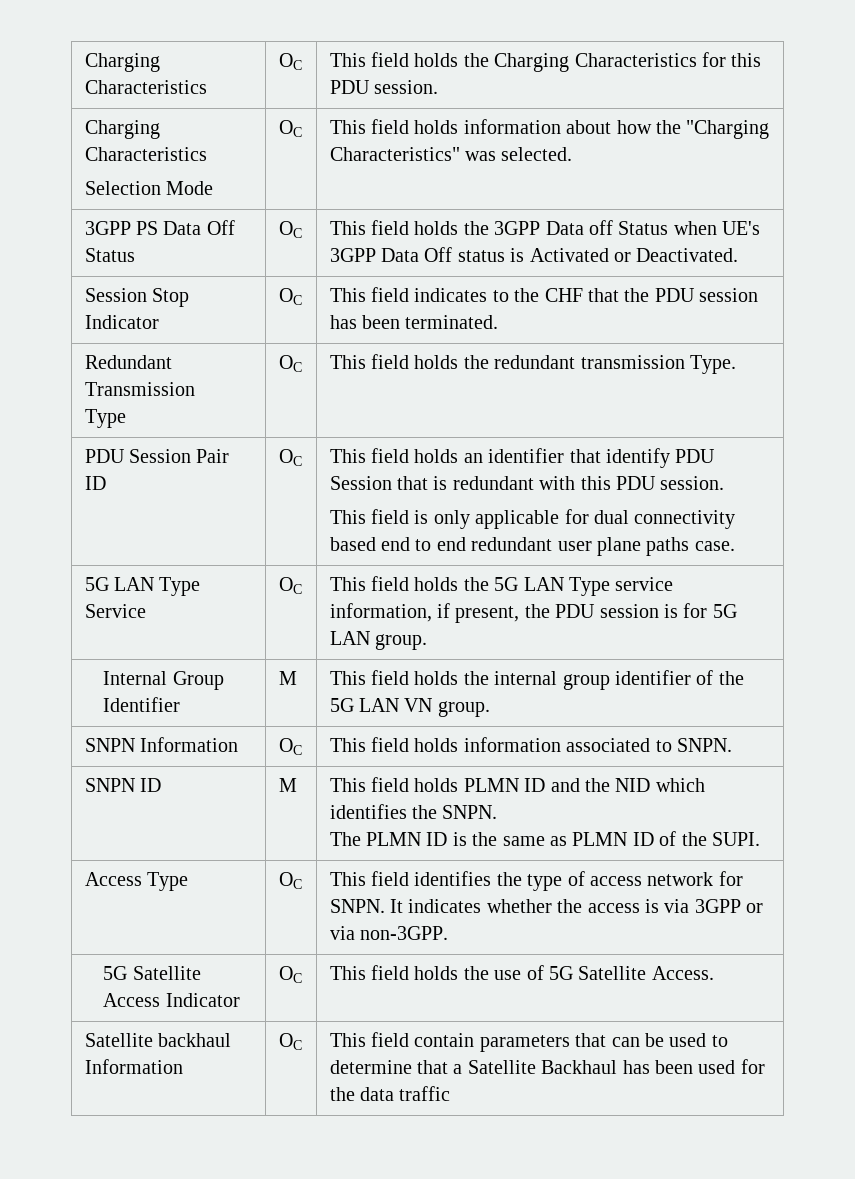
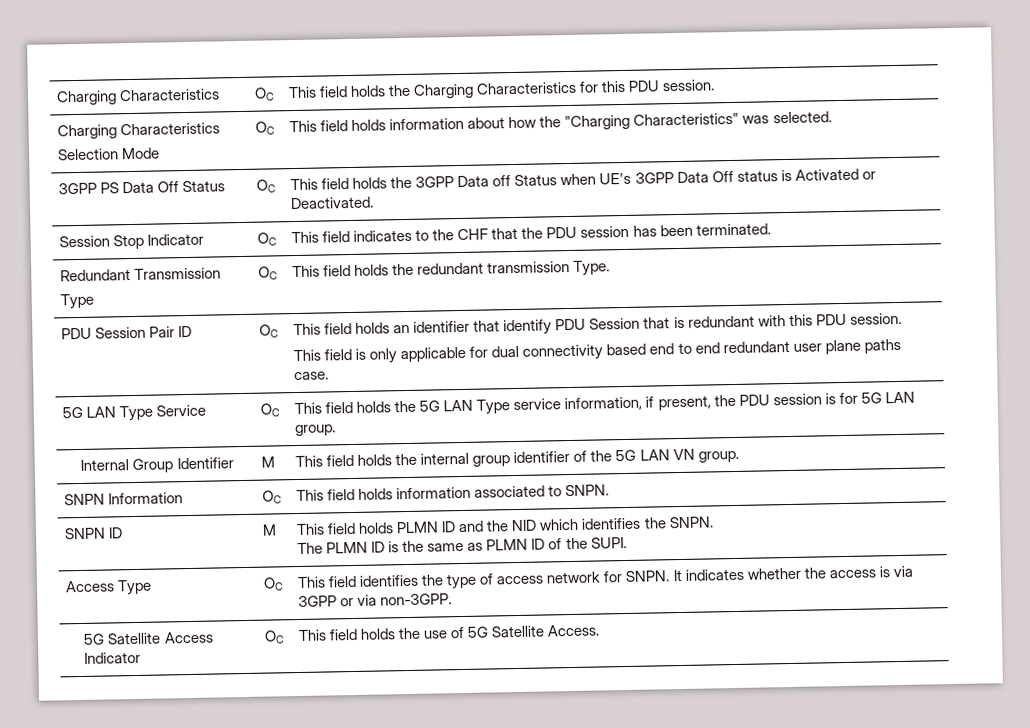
[84,1033,231,1047] [84,1059,183,1074] [278,1033,302,1050] [329,1032,728,1052] [329,1059,765,1074] [329,1086,451,1101] // Satellite backhaul Information | OC | This field contain parameters that can be used to determine that a Satellite Backhaul has been used for the data traffic -> (600, 630) none

